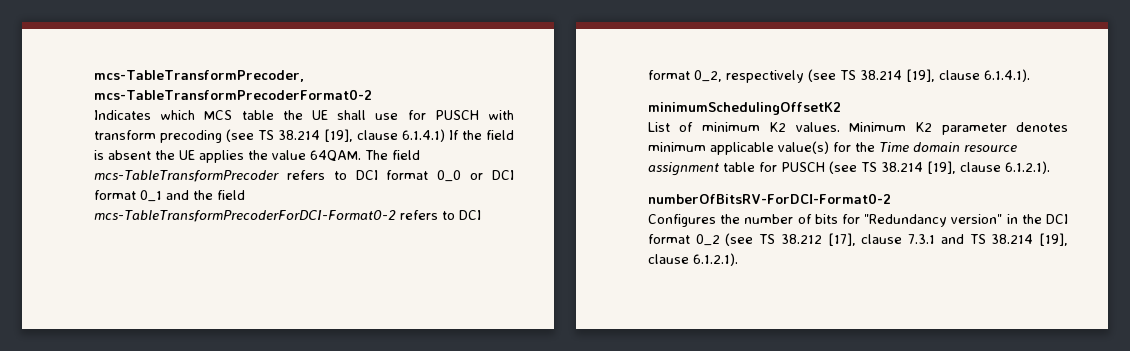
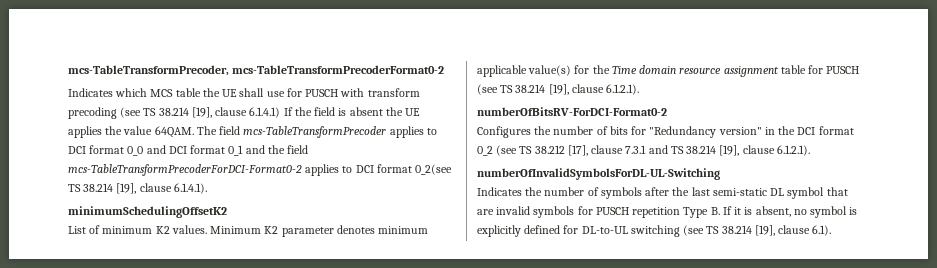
[286,170,325,180] refers -> [389,126,424,138] applies
[470,173,484,180] or -> [146,145,166,154] and
[399,210,481,220] [648,69,836,83] refers to DCI format 0_2, respectively (see -> [305,164,453,176] applies to DCI format 0_2(see
(738, 259) none -> [477,168,720,180] [477,187,848,199] [477,206,858,218] [477,225,832,237] // numberOfInvalidSymbolsForDL-UL-Switching // Indicates the number of symbols after the last semi-static DL symbol that are invalid symbols for PUSCH repetition Type B. If it is absent, no symbol is explicitly defined for DL-to-UL switching (see TS 38.214 [19], clause 6.1).

